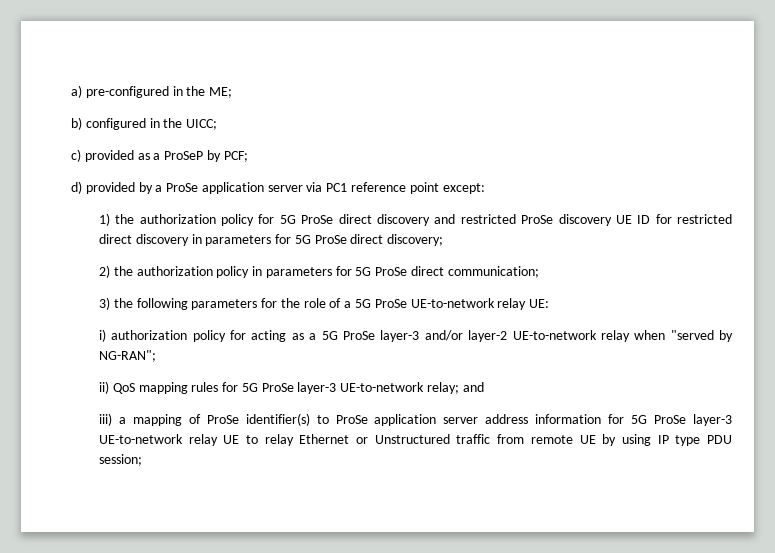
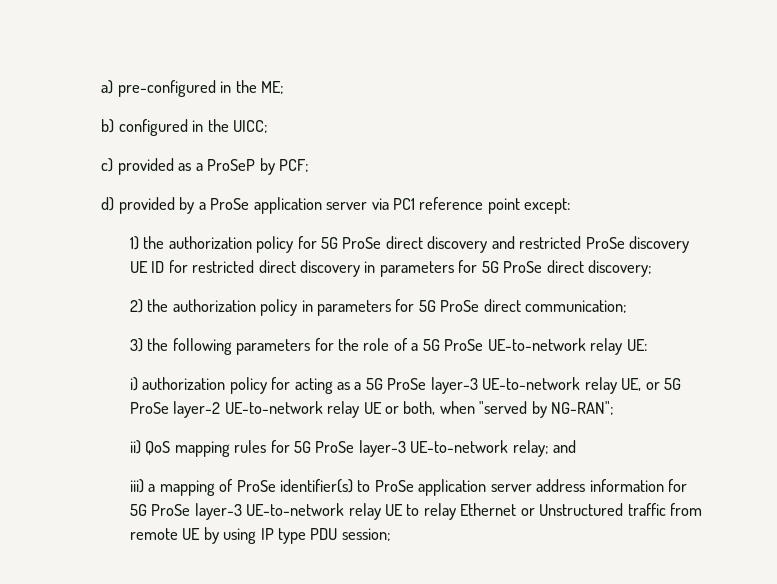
[424,330,630,342] and/or layer-2 UE-to-network relay -> [482,377,682,394] [129,401,436,418] UE-to-network relay UE, or 5G ProSe layer-2 UE-to-network relay UE or both,

